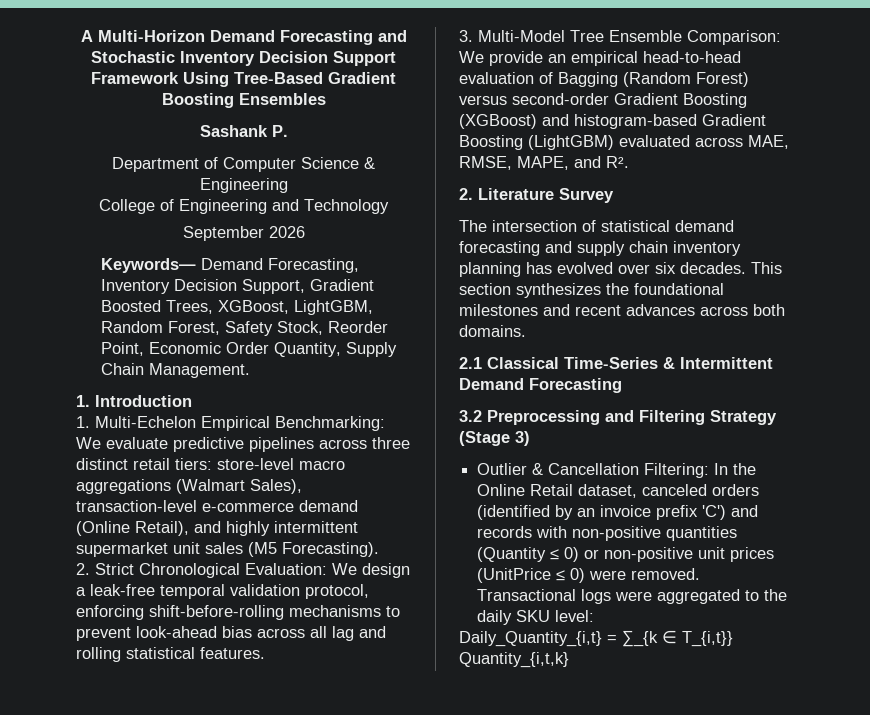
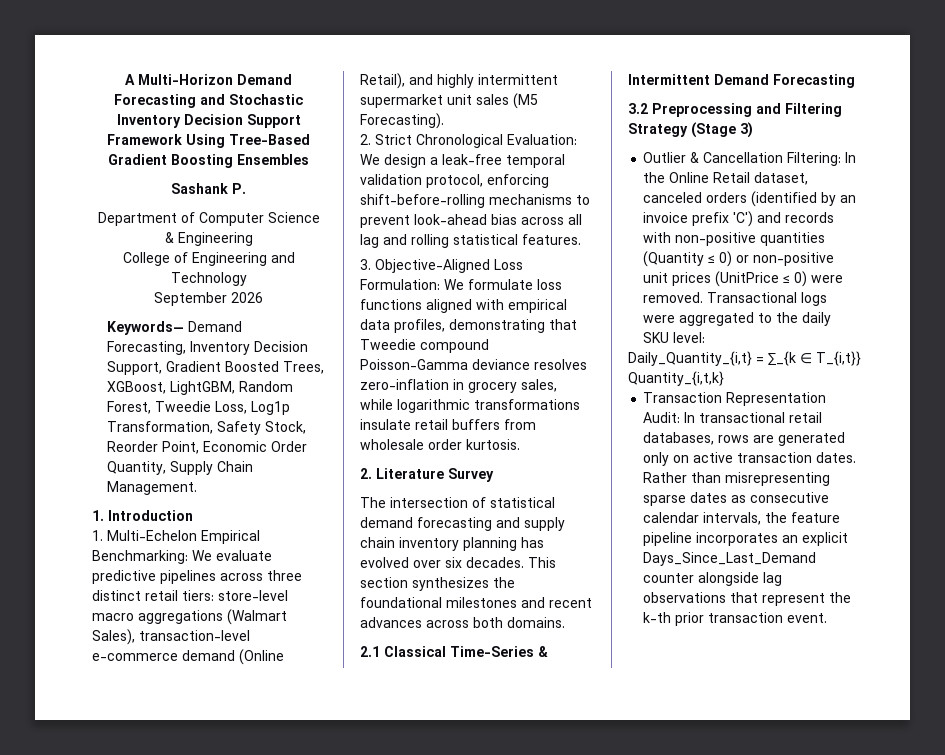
(221, 328) none -> [155,401,291,415] [107,421,214,434] Tweedie Loss, Log1p Transformation,
[478,30,781,45] [459,51,741,66] [459,72,749,87] [459,93,747,108] [459,114,766,129] [459,135,789,150] [459,156,629,170] Multi-Model Tree Ensemble Comparison: We provide an empirical head-to-head evaluation of Bagging (Random Forest) versus second-order Gradient Boosting (XGBoost) and histogram-based Gradient Boosting (LightGBM) evaluated across MAE, RMSE, MAPE, and R². -> [375,259,523,273] [360,279,562,290] [360,299,567,313] [360,319,577,333] [360,339,489,353] [360,359,587,370] [360,379,557,393] [360,399,580,413] [360,419,536,430] [360,439,520,450] Objective-Aligned Loss Formulation: We formulate loss functions aligned with empirical data profiles, demonstrating that Tweedie compound Poisson-Gamma deviance resolves zero-inflation in grocery sales, while logarithmic transformations insulate retail buffers from wholesale order kurtosis.
(569, 660) none -> [643,392,827,406] [643,412,823,423] [643,432,846,446] [643,452,857,466] [643,472,831,486] [643,492,830,506] [643,512,841,525] [643,532,849,546] [643,552,817,566] [643,572,783,586] [643,592,852,606] [643,612,828,626] // Transaction Representation Audit: In transactional retail databases, rows are generated only on active transaction dates. Rather than misrepresenting sparse dates as consecutive calendar intervals, the feature pipeline incorporates an explicit Days_Since_Last_Demand counter alongside lag observations that represent the k-th prior transaction event.

